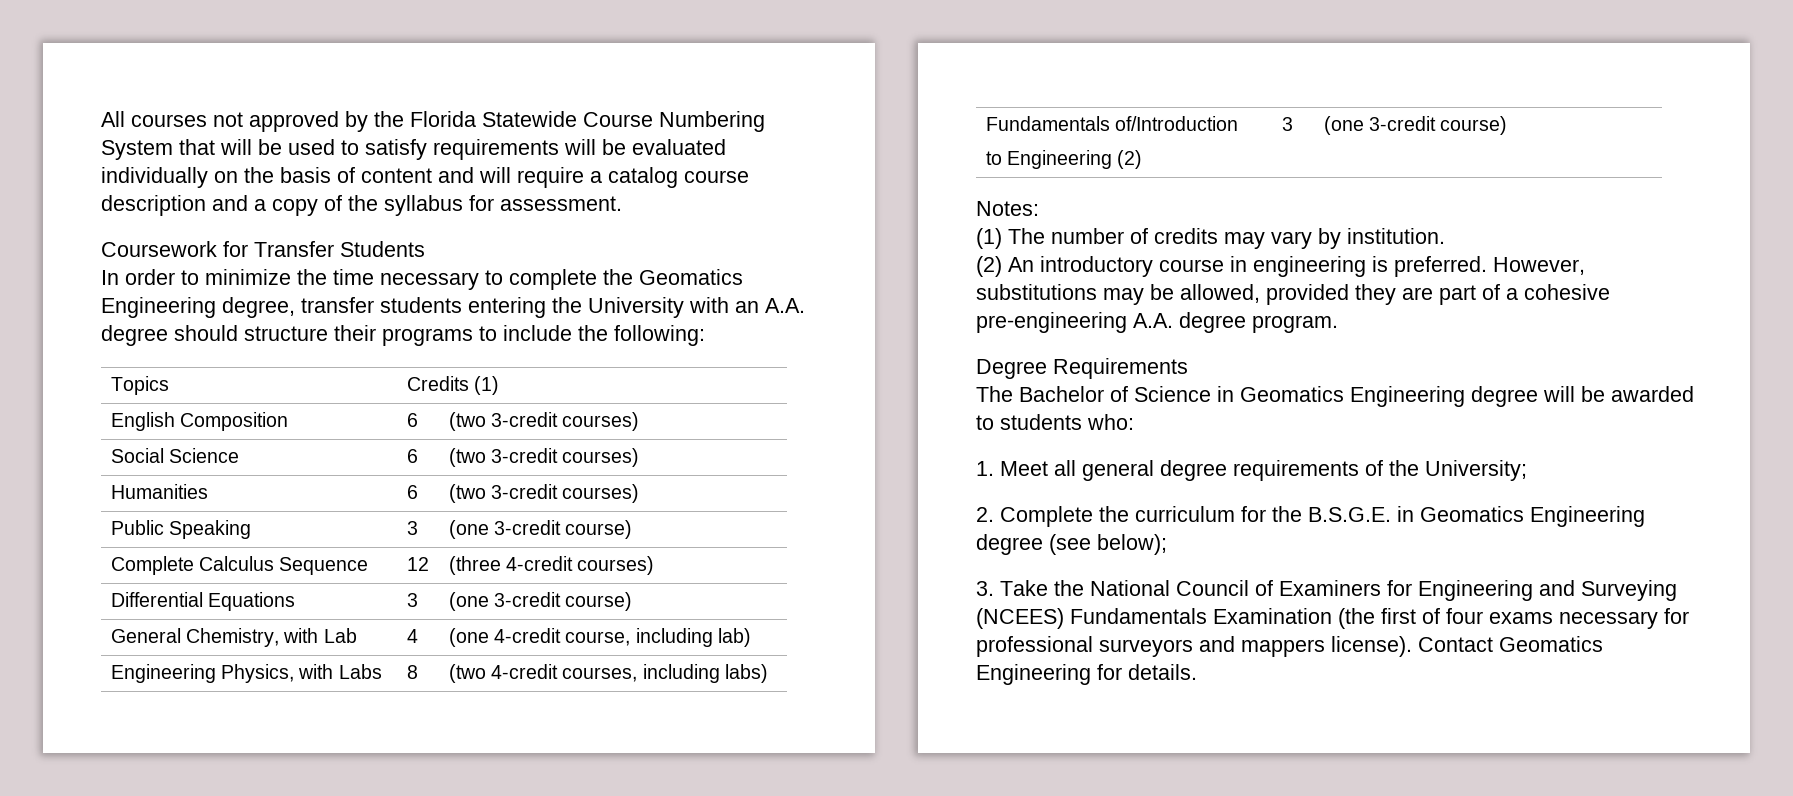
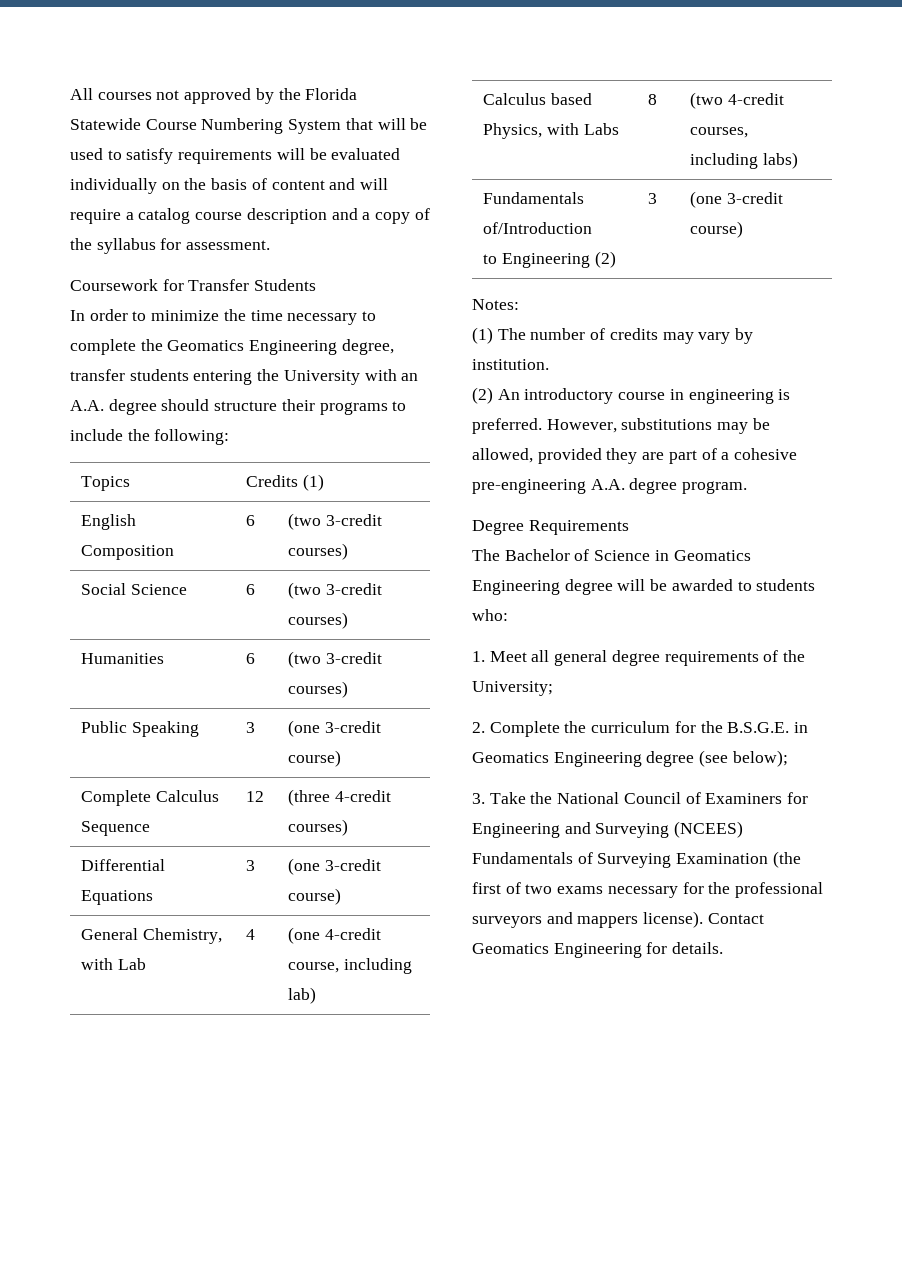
[110,664,216,683] Engineering -> [483,93,592,105] Calculus based
(1207, 616) none -> [577,852,672,868] of Surveying
[1446,608,1483,624] four -> [525,884,553,894] two
(1689, 616) none -> [708,882,731,894] the

